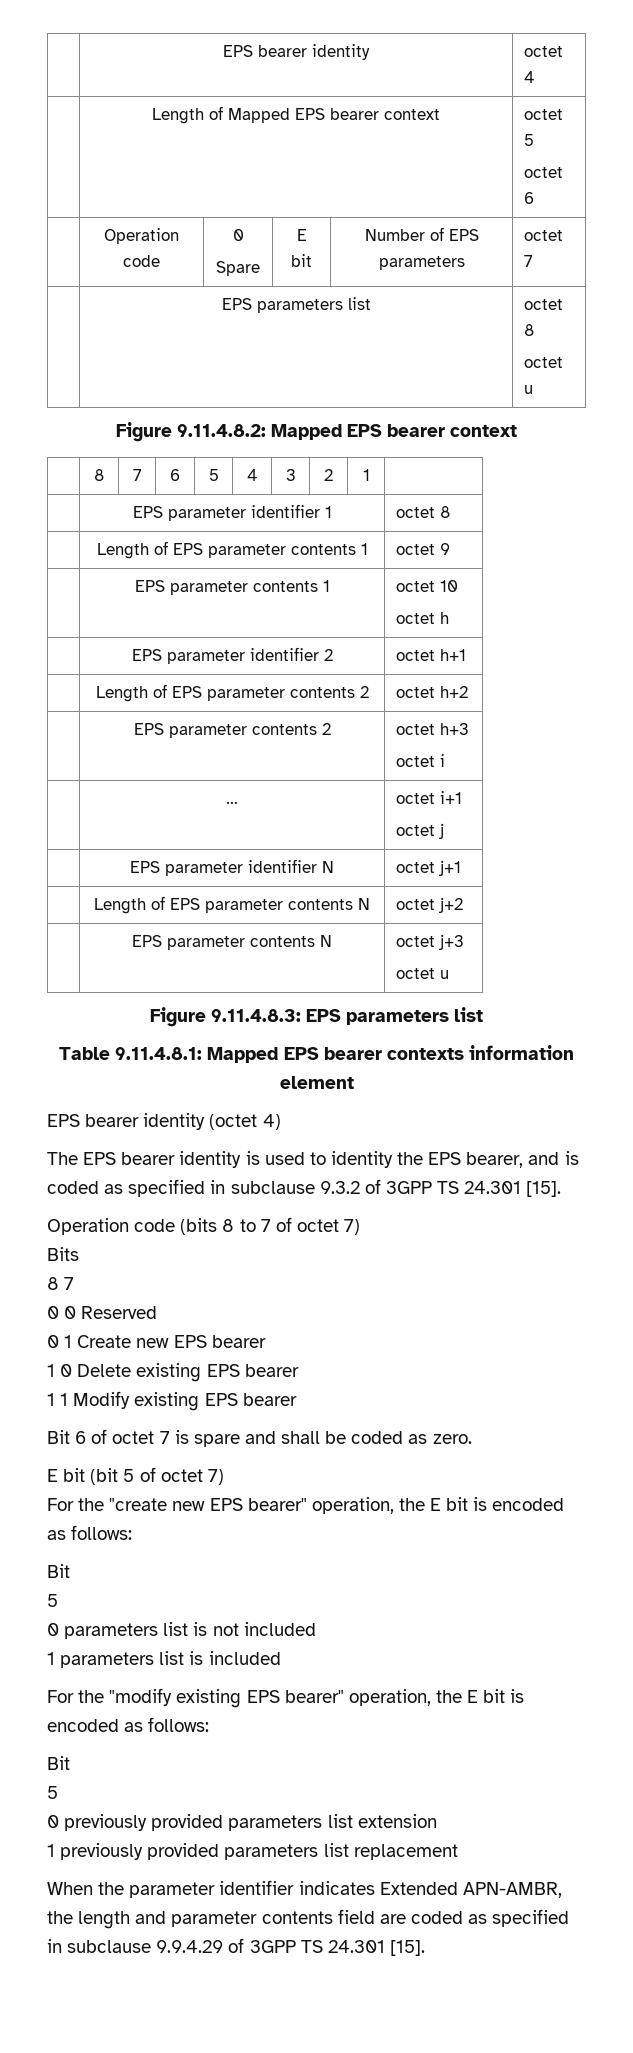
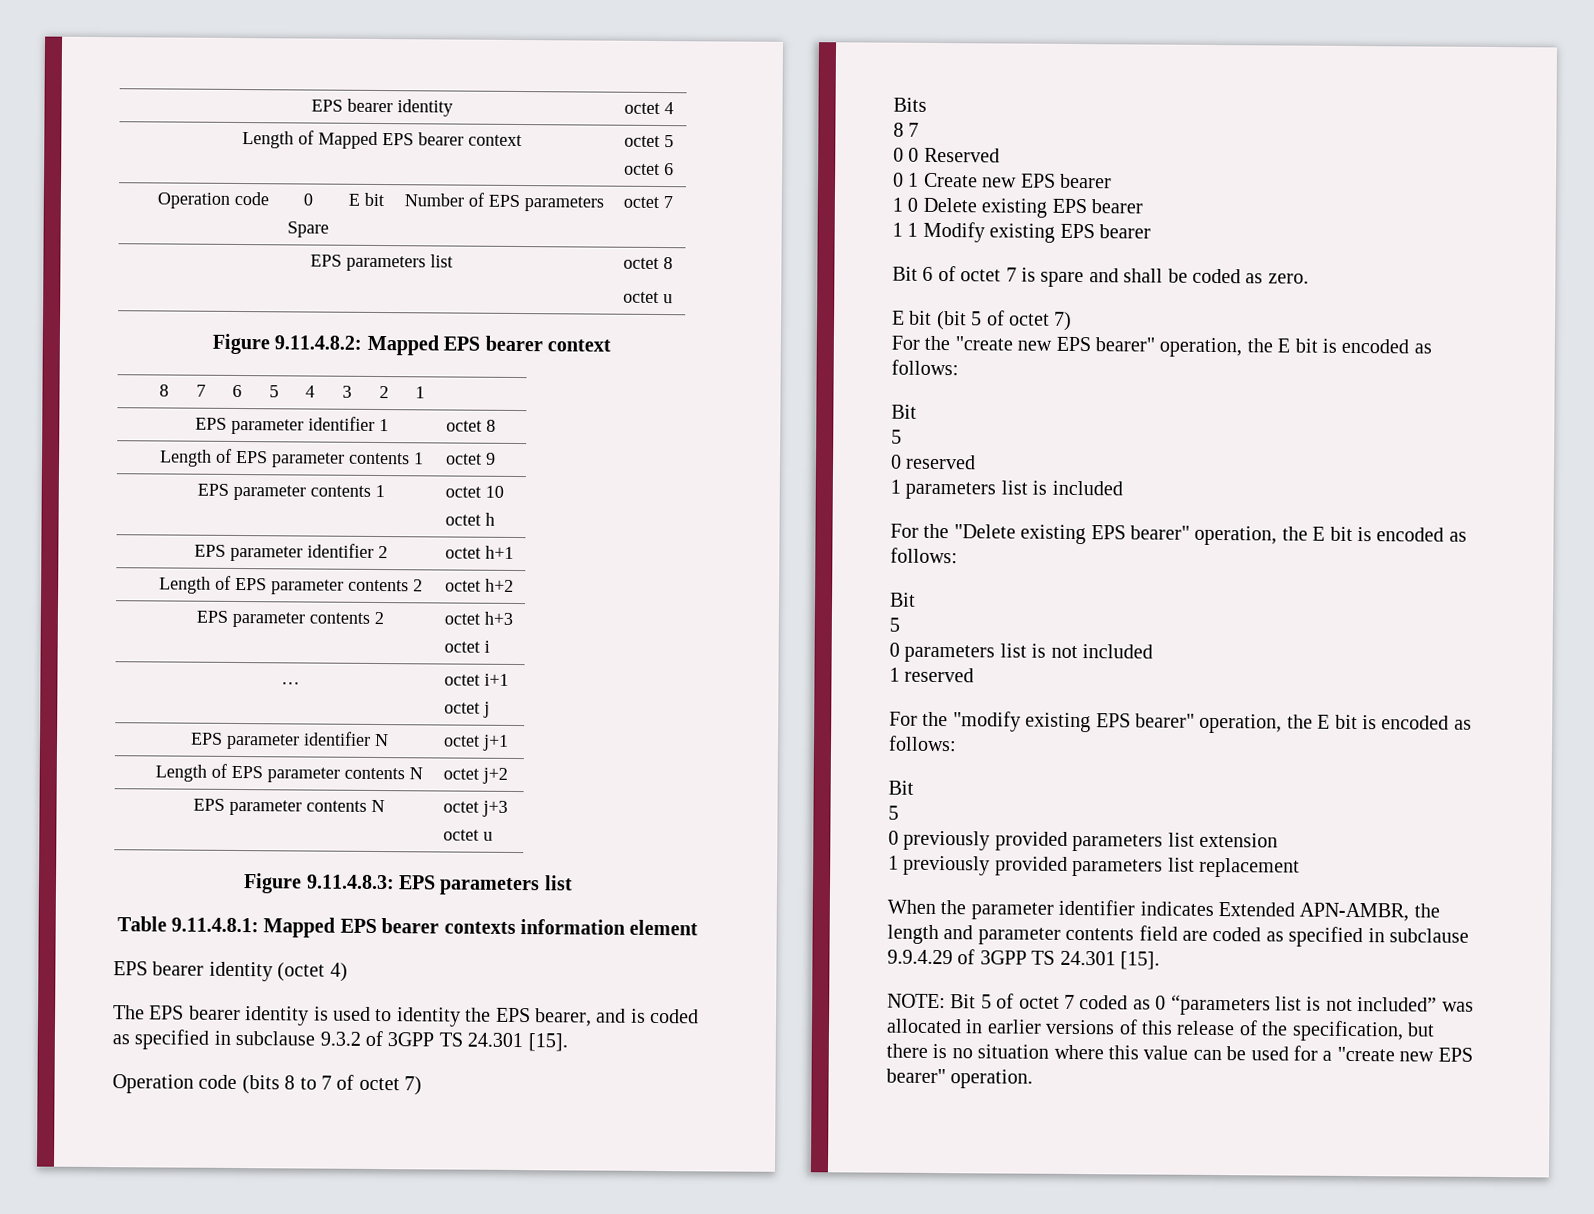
(58, 1600) none -> [890,454,977,470] [890,479,1123,500] [890,523,1467,546] [890,547,958,564] [890,592,916,607] [889,617,900,632] // 0 reserved // 1 parameters list is included // For the "Delete existing EPS bearer" operation, the E bit is encoded as follows: // Bit // 5
[60,1651,281,1668] parameters list is included -> [904,667,975,683] reserved
(425, 1948) none -> [887,993,1474,1016] [886,1018,1435,1042] [886,1043,1473,1062] [886,1068,1034,1089] // NOTE: Bit 5 of octet 7 coded as 0 “parameters list is not included” was allocated in earlier versions of this release of the specification, but there is no situation where this value can be used for a "create new EPS bearer" operation.

